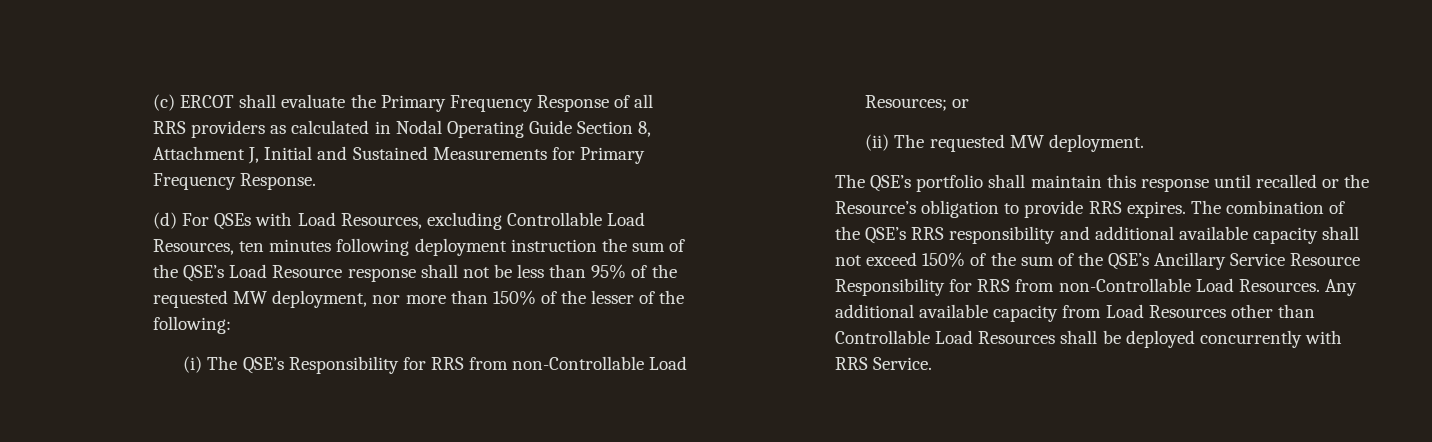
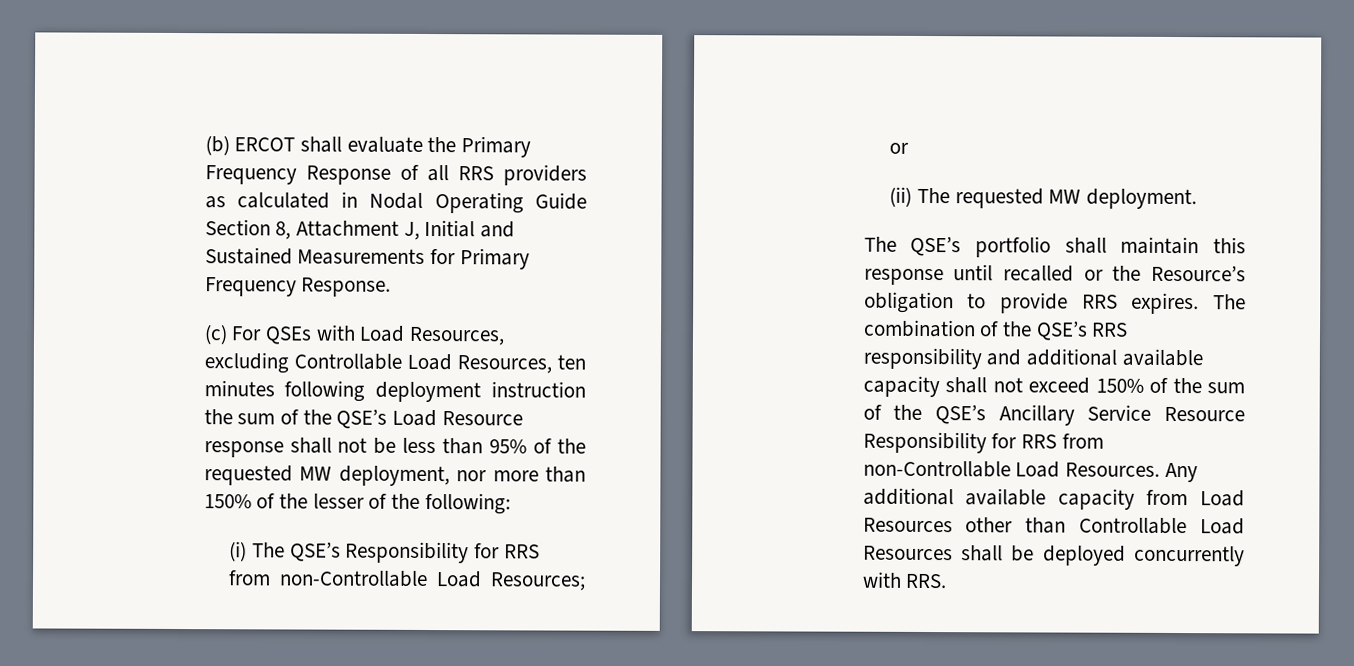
[153,94,176,111] (c) -> [204,135,230,156] (b)
[153,212,178,229] (d) -> [203,324,228,345] (c)
[835,357,933,370] RRS Service. -> [905,573,948,589] RRS.

